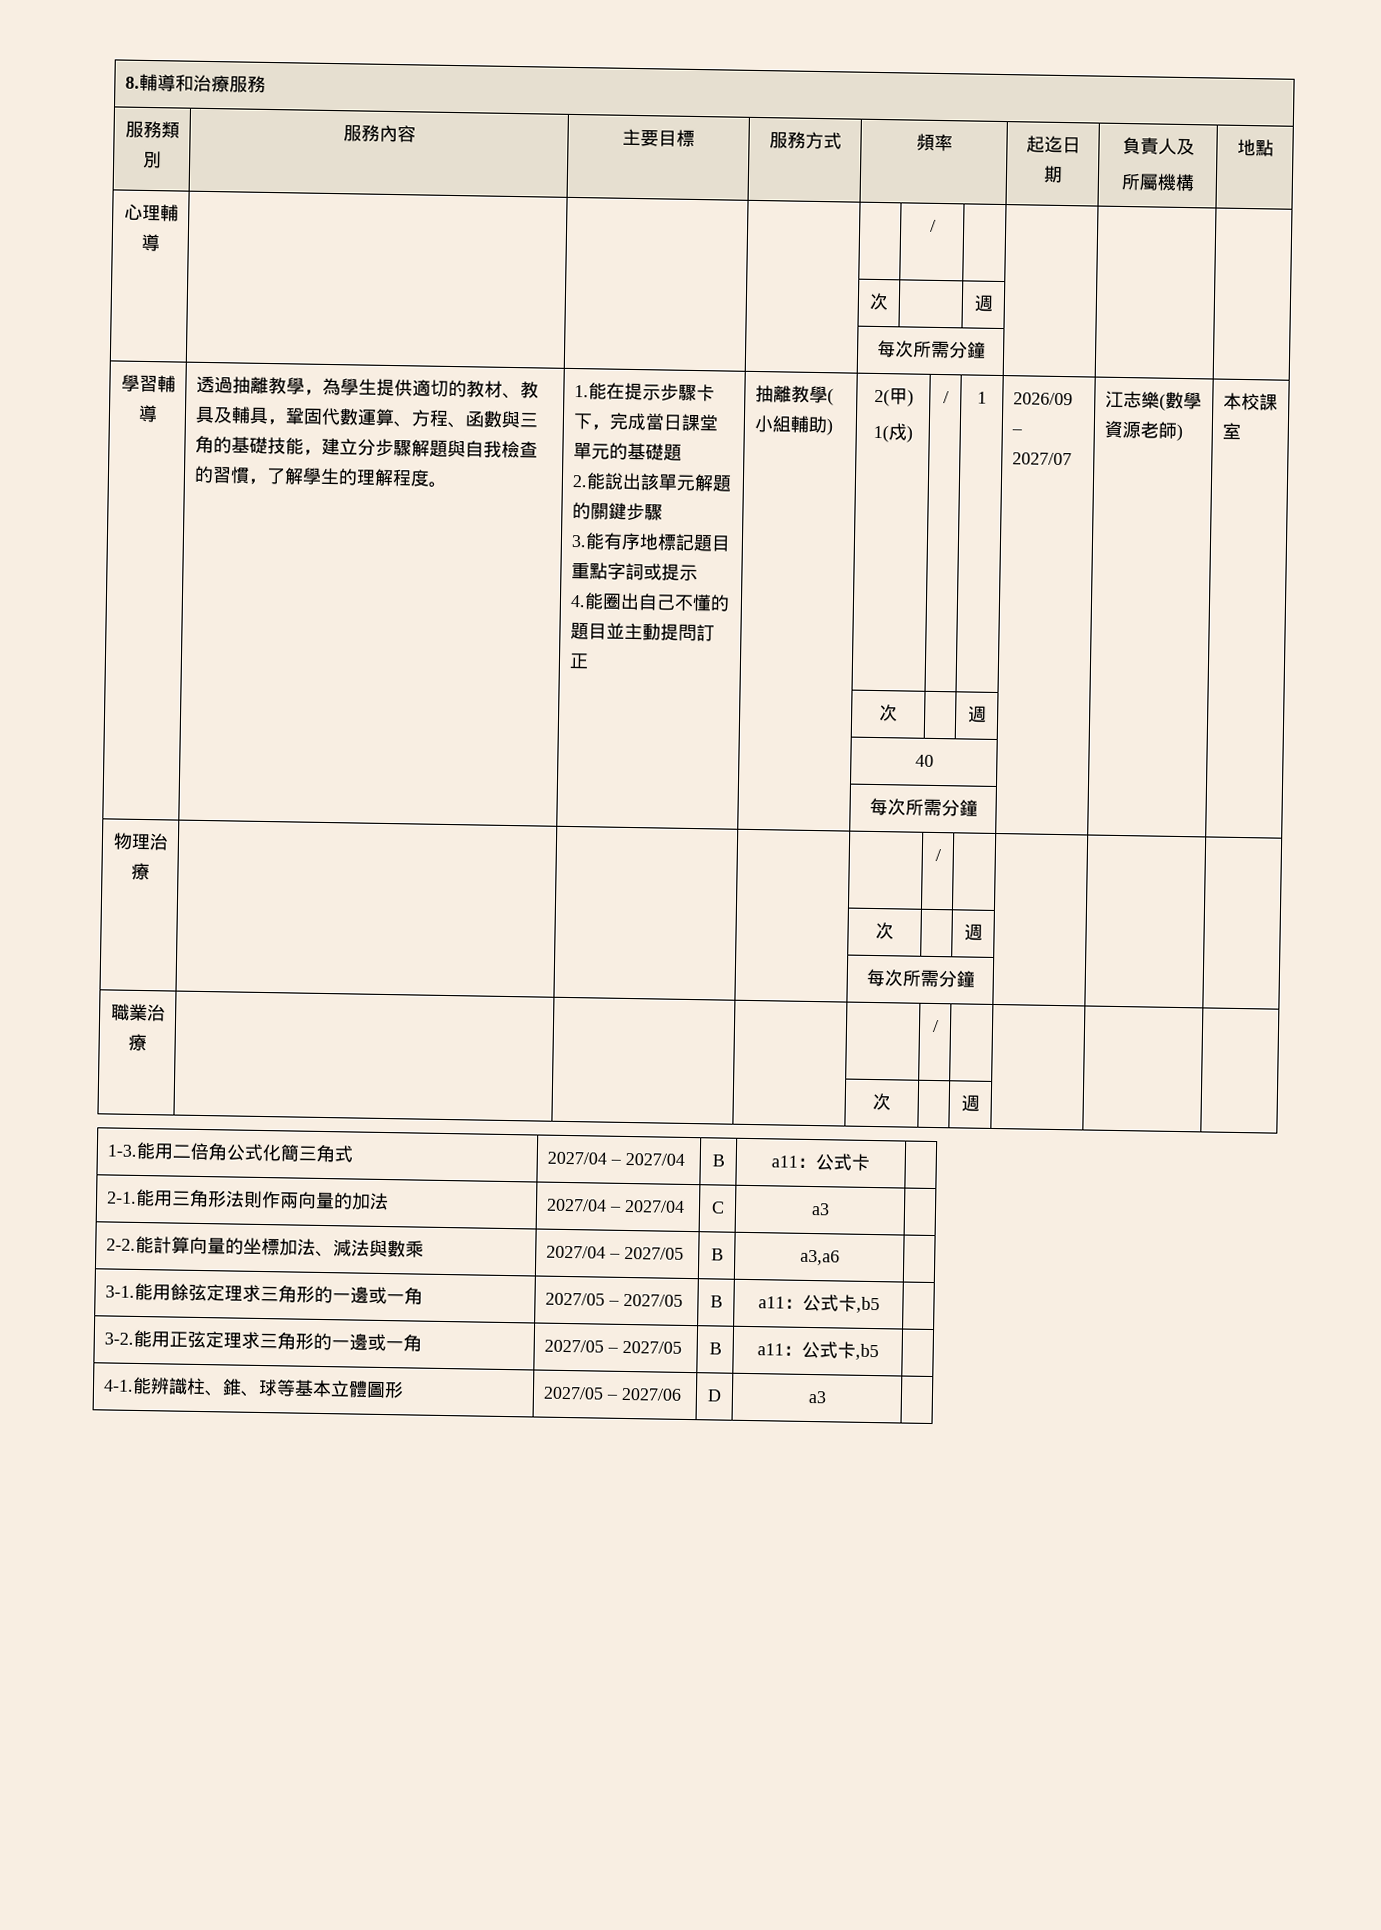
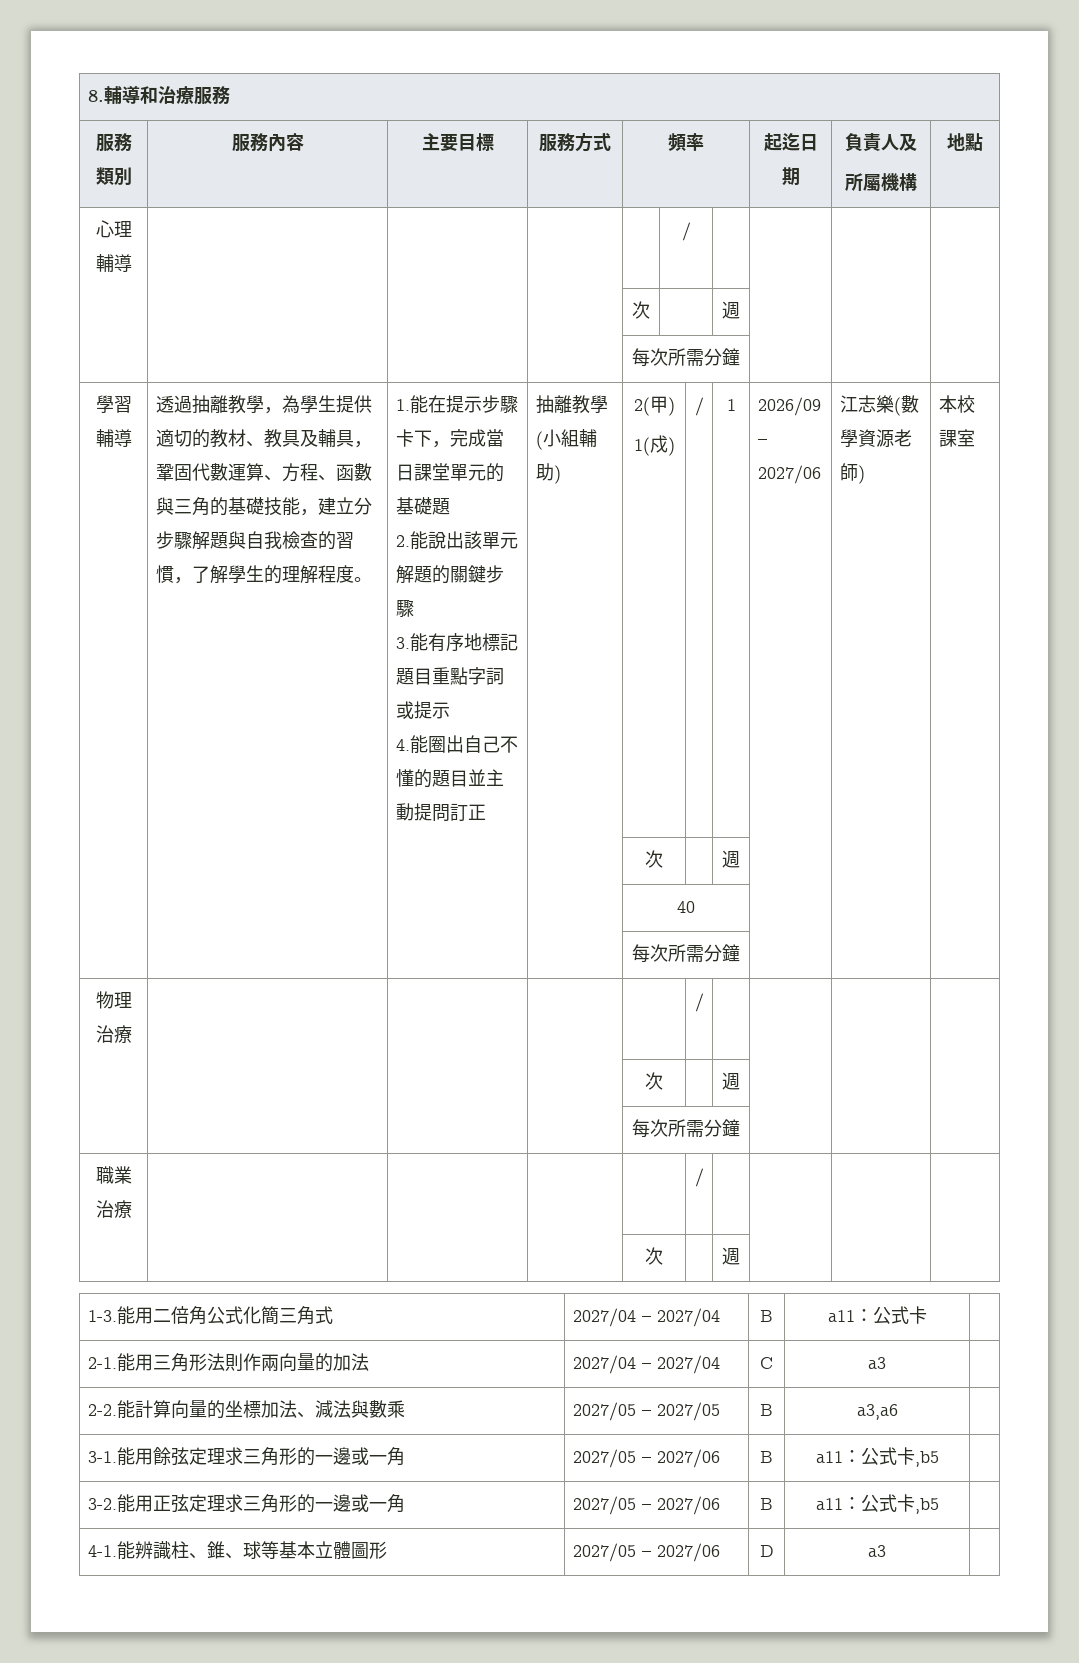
[1011,452,1072,466] 2027/07 -> [757,465,821,484] 2027/06
[545,1245,606,1259] 2027/04 -> [572,1402,636,1421] 2027/05
[622,1293,683,1307] 2027/05 -> [656,1449,720,1468] 2027/06
[621,1340,682,1354] 2027/05 -> [656,1496,720,1515] 2027/06

